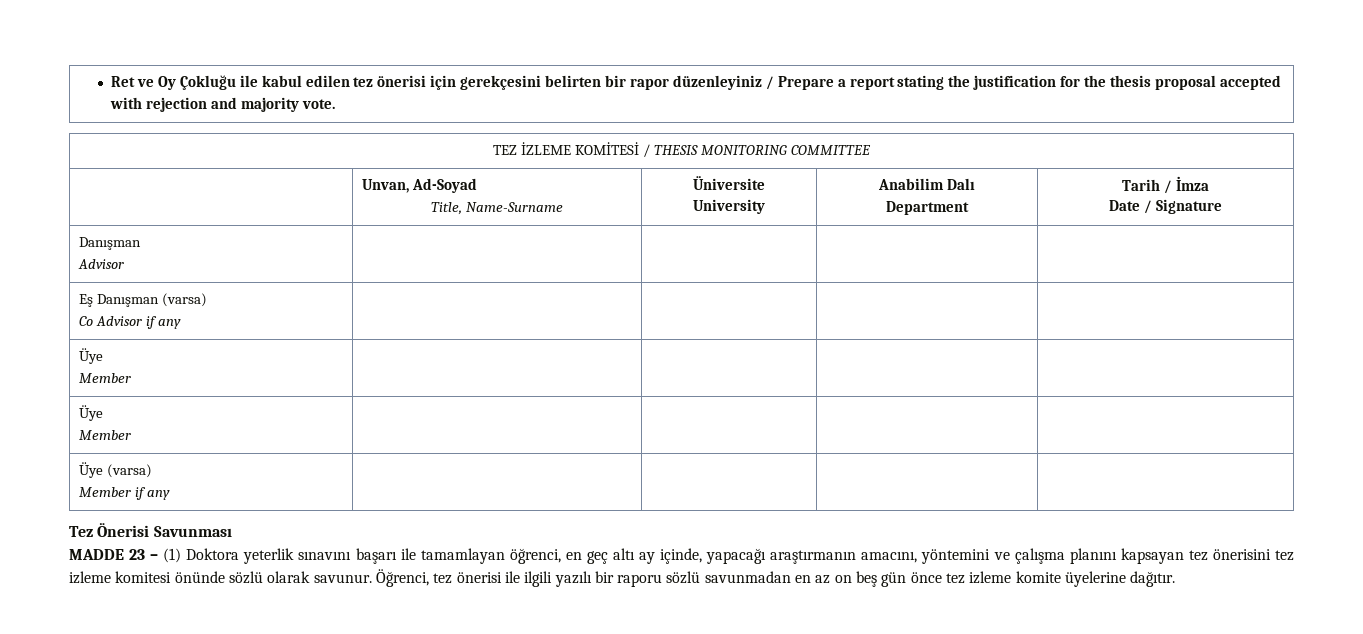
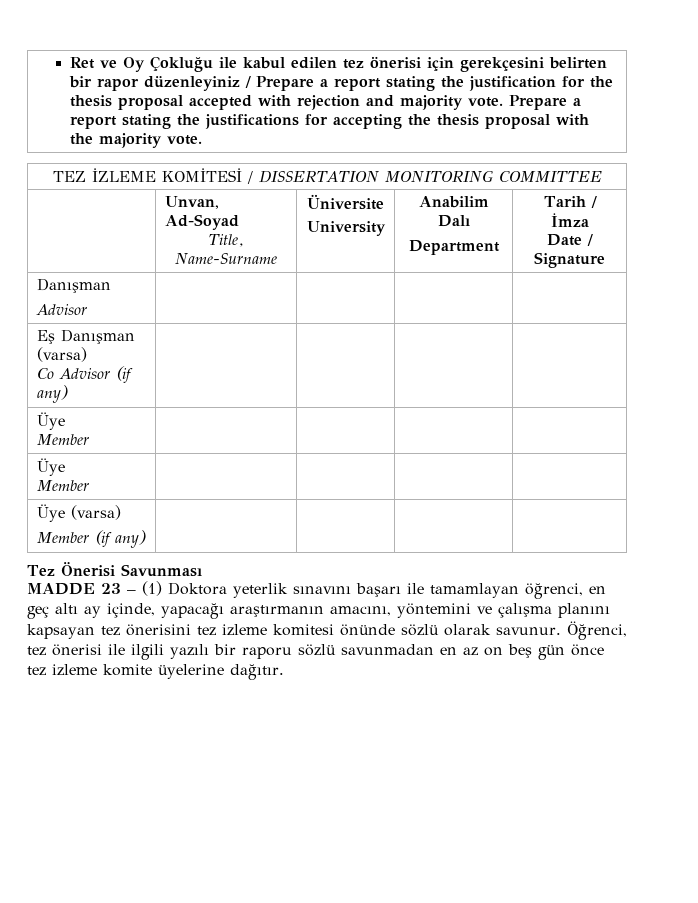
(335, 104) none -> [509,95,582,110] [70,114,590,129] [70,133,203,148] Prepare a report stating the justifications for accepting the thesis proposal with the majority vote.
[653,145,698,155] THESIS -> [258,170,380,183] DISSERTATION
[146,316,182,329] if any -> [115,366,133,383] [36,385,68,403] (if any)
[135,487,171,500] if any -> [94,530,146,548] (if any)

